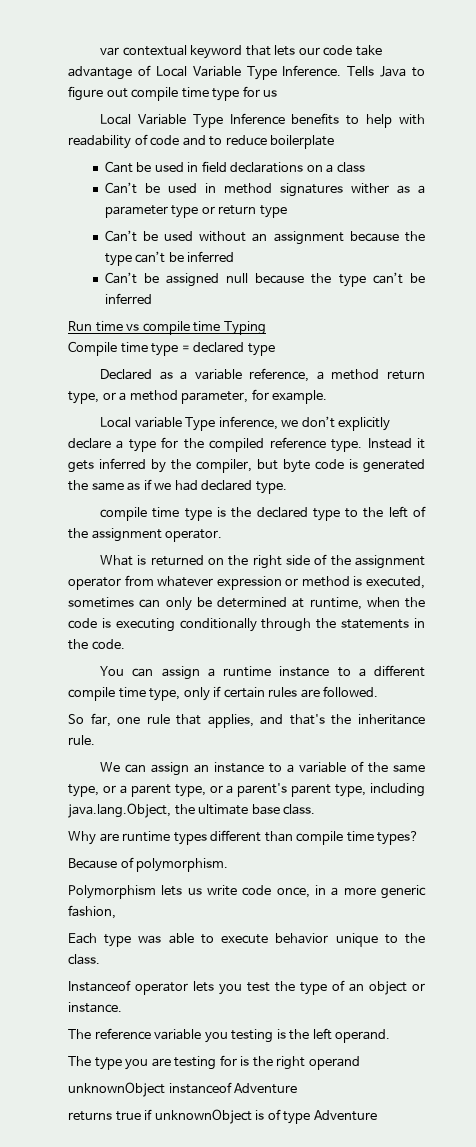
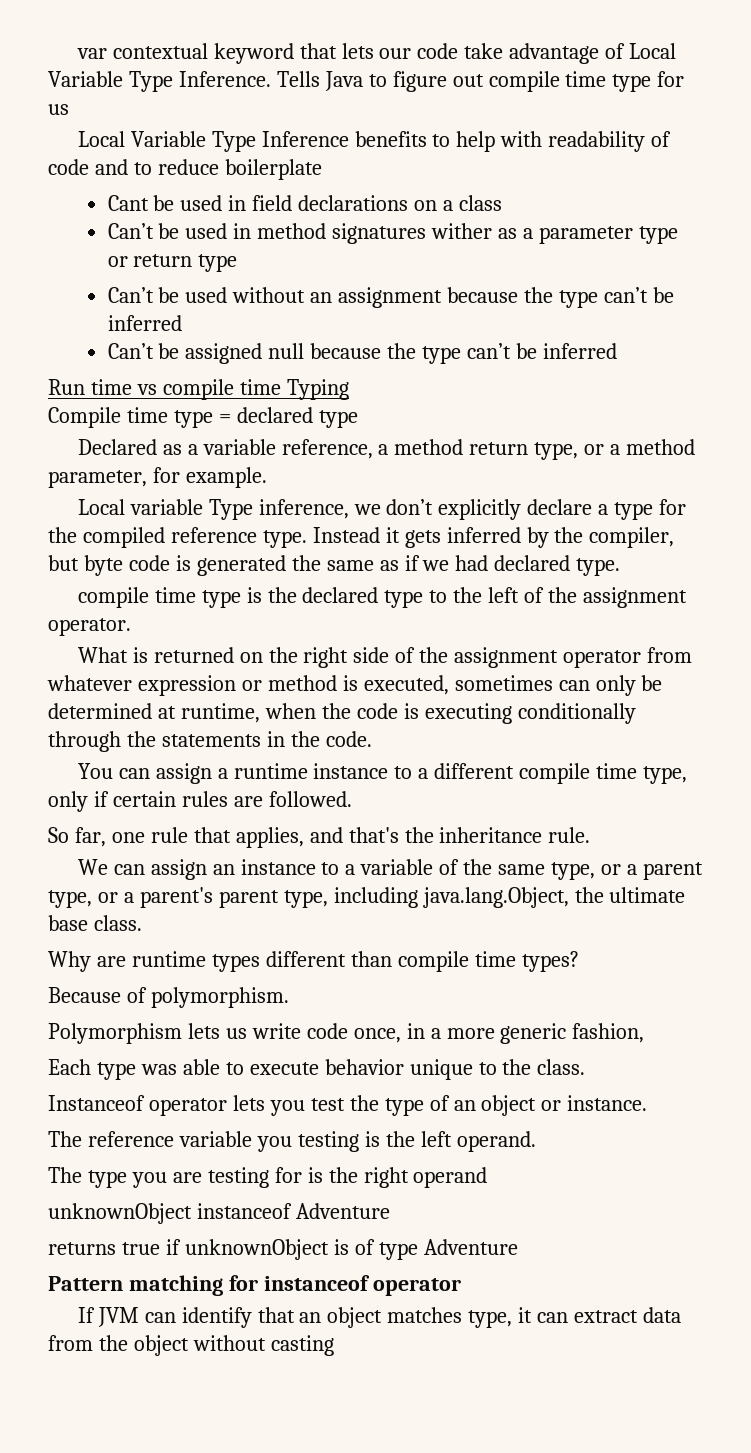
(377, 1115) none -> [48,1275,461,1296] [77,1307,682,1328] [48,1335,334,1356] // Pattern matching for instanceof operator // If JVM can identify that an object matches type, it can extract data from the object without casting

